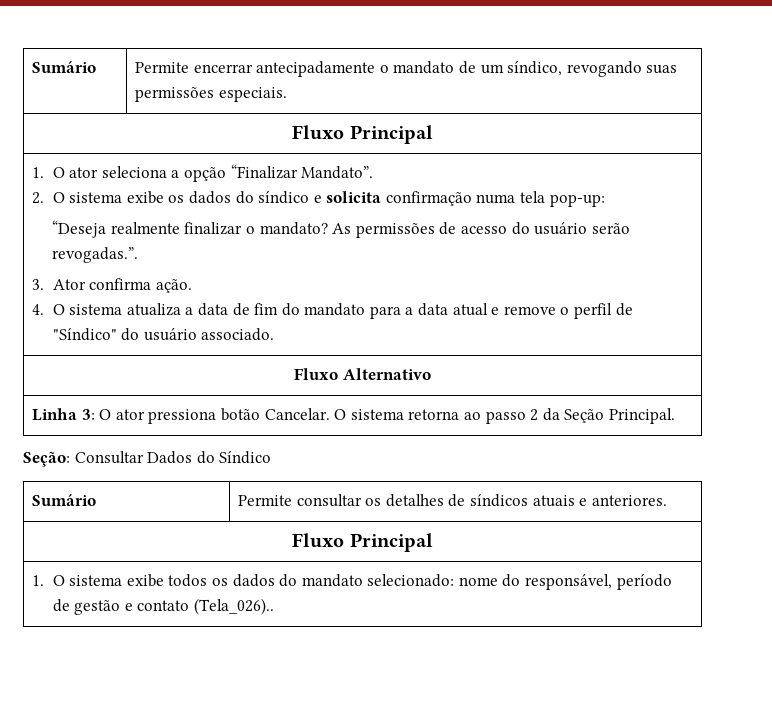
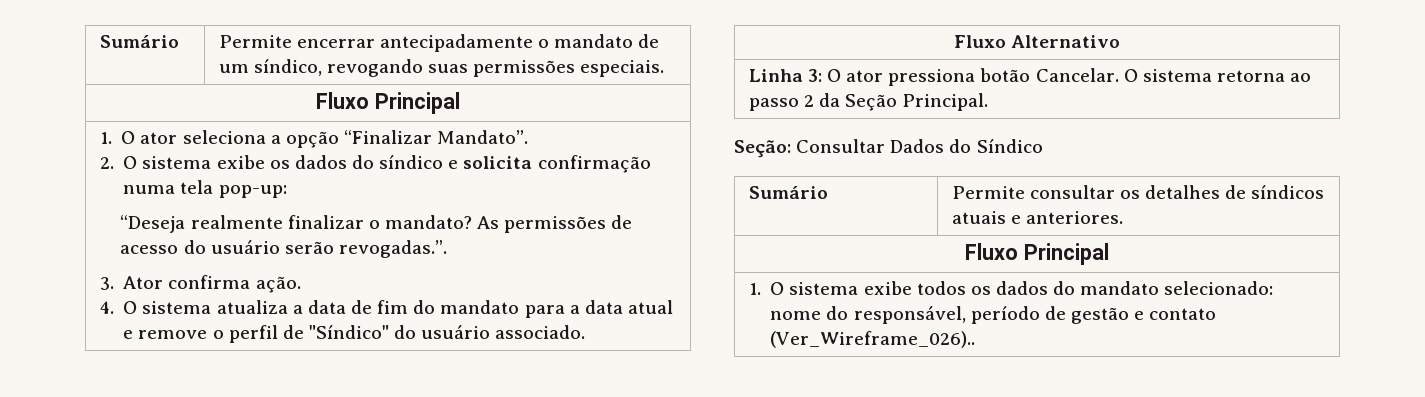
[193,598,274,615] (Tela_026).. -> [770,331,976,348] (Ver_Wireframe_026)..

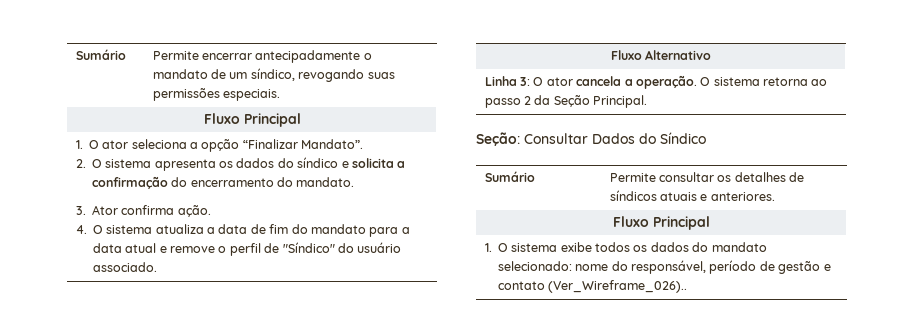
[216,155,265,169] exibe -> [154,159,216,171] apresenta
[537,155,651,173] [123,180,287,198] [120,215,633,233] [120,240,447,258] confirmação numa tela pop-up: // “Deseja realmente finalizar o mandato? As permissões de acesso do usuário serão revogadas.”. -> [397,161,406,168] [91,176,355,189] a confirmação do encerramento do mandato.
[888,68,1119,86] pressiona botão Cancelar. -> [576,75,697,89] cancela a operação.

